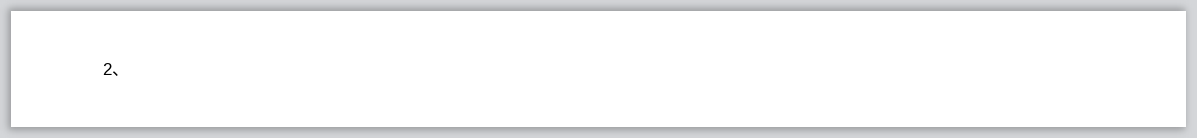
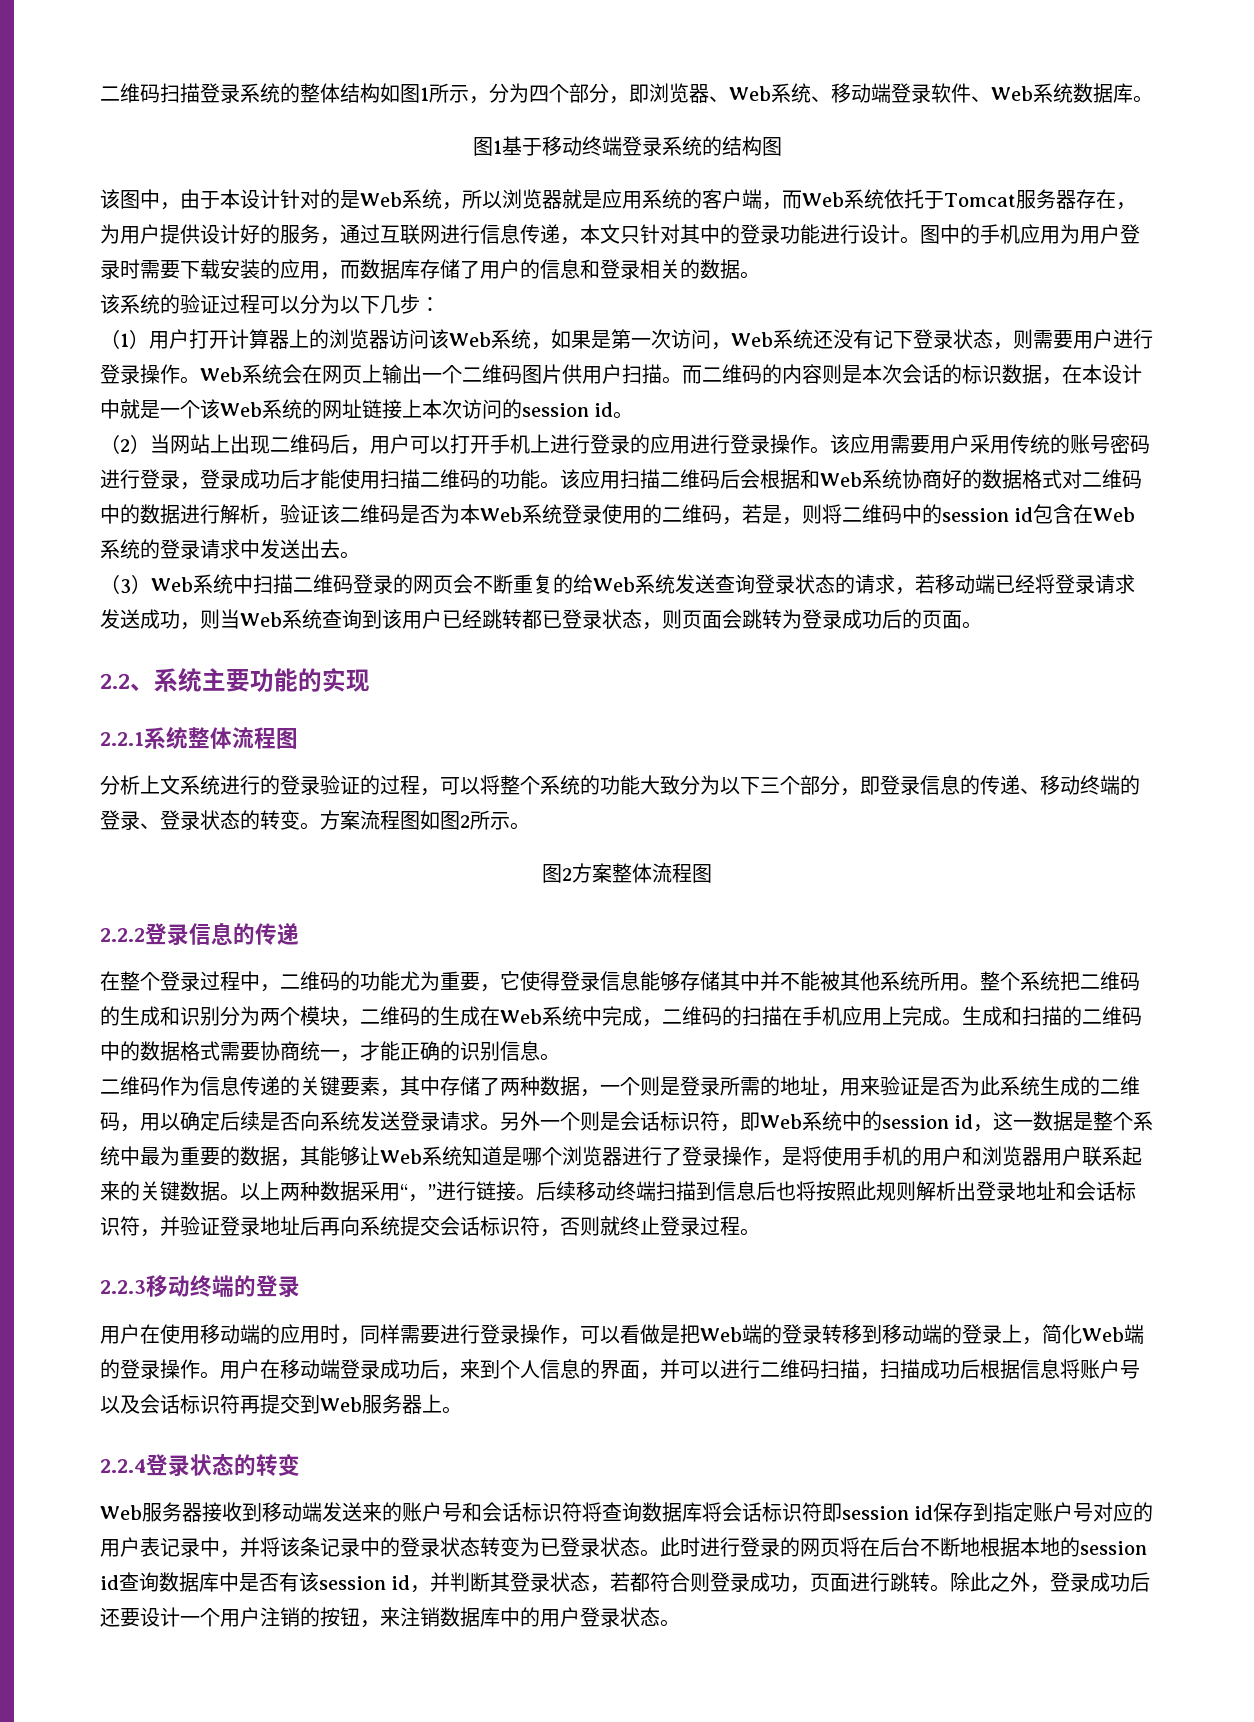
[103,63,129,76] 2、 -> [100,83,1153,104] [472,136,782,156] [100,189,1136,210] [100,224,1140,245] [100,259,760,280] [100,294,440,314] [100,329,1153,350] [100,364,1142,385] [100,399,634,419] [100,434,1150,455] [100,469,1142,490] [100,504,1136,525] [100,539,360,559] [100,574,1135,595] [100,609,982,630] [100,668,370,692] [100,726,298,749] [100,775,1140,796] [100,810,530,830] [542,863,712,883] [100,922,299,946] [100,971,1140,992] [100,1006,1142,1027] [100,1041,560,1062] [100,1076,1140,1097] [100,1111,1154,1132] [100,1146,1142,1167] [100,1181,1136,1202] [100,1216,760,1237] [100,1275,300,1298] [100,1324,1144,1345] [100,1359,1140,1380] [100,1394,462,1414] [100,1453,300,1477] [100,1502,1154,1522] [100,1537,1147,1558] [100,1572,1151,1593] [100,1607,680,1628] 二维码扫描登录系统的整体结构如图1所示，分为四个部分，即浏览器、Web系统、移动端登录软件、Web系统数据库。 // 图1基于移动终端登录系统的结构图 // 该图中，由于本设计针对的是Web系统，所以浏览器就是应用系统的客户端，而Web系统依托于Tomcat服务器存在，为用户提供设计好的服务，通过互联网进行信息传递，本文只针对其中的登录功能进行设计。图中的手机应用为用户登录时需要下载安装的应用，而数据库存储了用户的信息和登录相关的数据。 // 该系统的验证过程可以分为以下几步： // （1）用户打开计算器上的浏览器访问该Web系统，如果是第一次访问，Web系统还没有记下登录状态，则需要用户进行登录操作。Web系统会在网页上输出一个二维码图片供用户扫描。而二维码的内容则是本次会话的标识数据，在本设计中就是一个该Web系统的网址链接上本次访问的session id。 // （2）当网站上出现二维码后，用户可以打开手机上进行登录的应用进行登录操作。该应用需要用户采用传统的账号密码进行登录，登录成功后才能使用扫描二维码的功能。该应用扫描二维码后会根据和Web系统协商好的数据格式对二维码中的数据进行解析，验证该二维码是否为本Web系统登录使用的二维码，若是，则将二维码中的session id包含在Web系统的登录请求中发送出去。 // （3）Web系统中扫描二维码登录的网页会不断重复的给Web系统发送查询登录状态的请求，若移动端已经将登录请求发送成功，则当Web系统查询到该用户已经跳转都已登录状态，则页面会跳转为登录成功后的页面。 // 2.2、系统主要功能的实现 // 2.2.1系统整体流程图 // 分析上文系统进行的登录验证的过程，可以将整个系统的功能大致分为以下三个部分，即登录信息的传递、移动终端的登录、登录状态的转变。方案流程图如图2所示。 // 图2方案整体流程图 // 2.2.2登录信息的传递 // 在整个登录过程中，二维码的功能尤为重要，它使得登录信息能够存储其中并不能被其他系统所用。整个系统把二维码的生成和识别分为两个模块，二维码的生成在Web系统中完成，二维码的扫描在手机应用上完成。生成和扫描的二维码中的数据格式需要协商统一，才能正确的识别信息。 // 二维码作为信息传递的关键要素，其中存储了两种数据，一个则是登录所需的地址，用来验证是否为此系统生成的二维码，用以确定后续是否向系统发送登录请求。另外一个则是会话标识符，即Web系统中的session id，这一数据是整个系统中最为重要的数据，其能够让Web系统知道是哪个浏览器进行了登录操作，是将使用手机的用户和浏览器用户联系起来的关键数据。以上两种数据采用“，”进行链接。后续移动终端扫描到信息后也将按照此规则解析出登录地址和会话标识符，并验证登录地址后再向系统提交会话标识符，否则就终止登录过程。 // 2.2.3移动终端的登录 // 用户在使用移动端的应用时，同样需要进行登录操作，可以看做是把Web端的登录转移到移动端的登录上，简化Web端的登录操作。用户在移动端登录成功后，来到个人信息的界面，并可以进行二维码扫描，扫描成功后根据信息将账户号以及会话标识符再提交到Web服务器上。 // 2.2.4登录状态的转变 // Web服务器接收到移动端发送来的账户号和会话标识符将查询数据库将会话标识符即session id保存到指定账户号对应的用户表记录中，并将该条记录中的登录状态转变为已登录状态。此时进行登录的网页将在后台不断地根据本地的session id查询数据库中是否有该session id，并判断其登录状态，若都符合则登录成功，页面进行跳转。除此之外，登录成功后还要设计一个用户注销的按钮，来注销数据库中的用户登录状态。

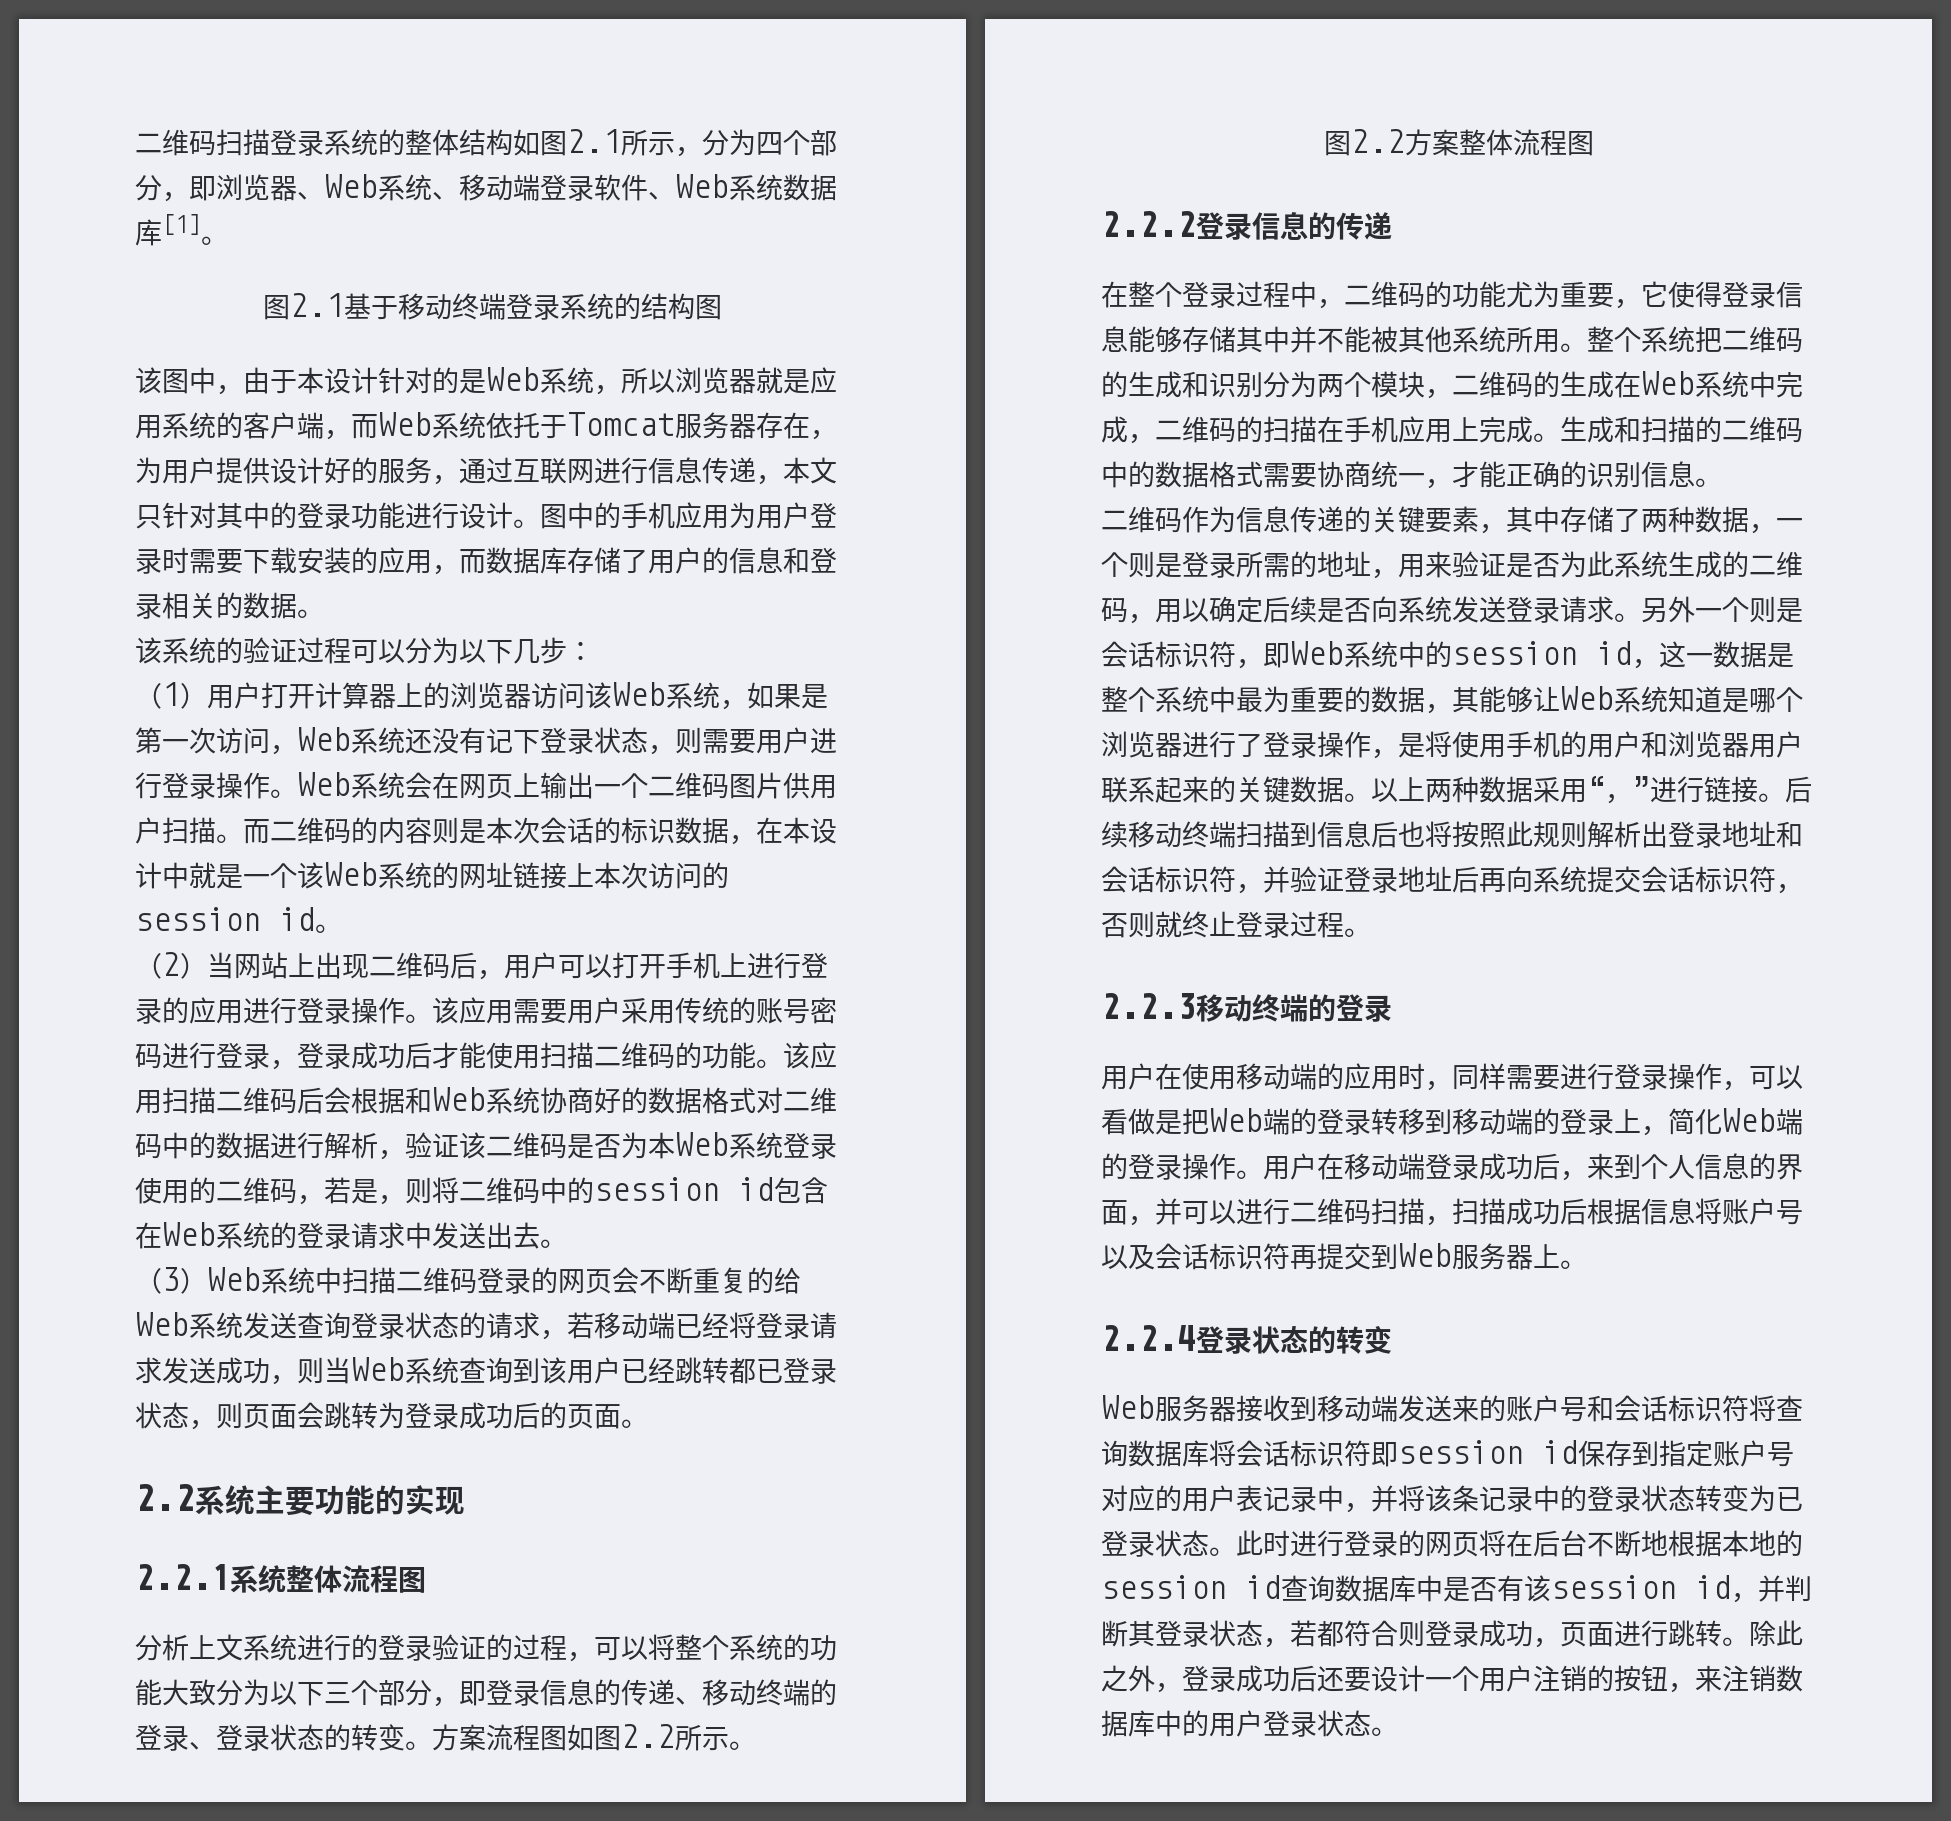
[420,87,429,101] 1 -> [567,129,621,153] 2.1
[1132,95,1153,103] [472,137,502,156] 。 // 图1 -> [162,214,201,235] [201,236,228,245] [263,293,344,320] [1]。 // 图2.1
[130,683,154,691] 、 -> (195, 1497) none
[460,815,470,828] 2 -> [621,1724,675,1748] 2.2
[562,868,572,881] 2 -> [1350,129,1405,153] 2.2

